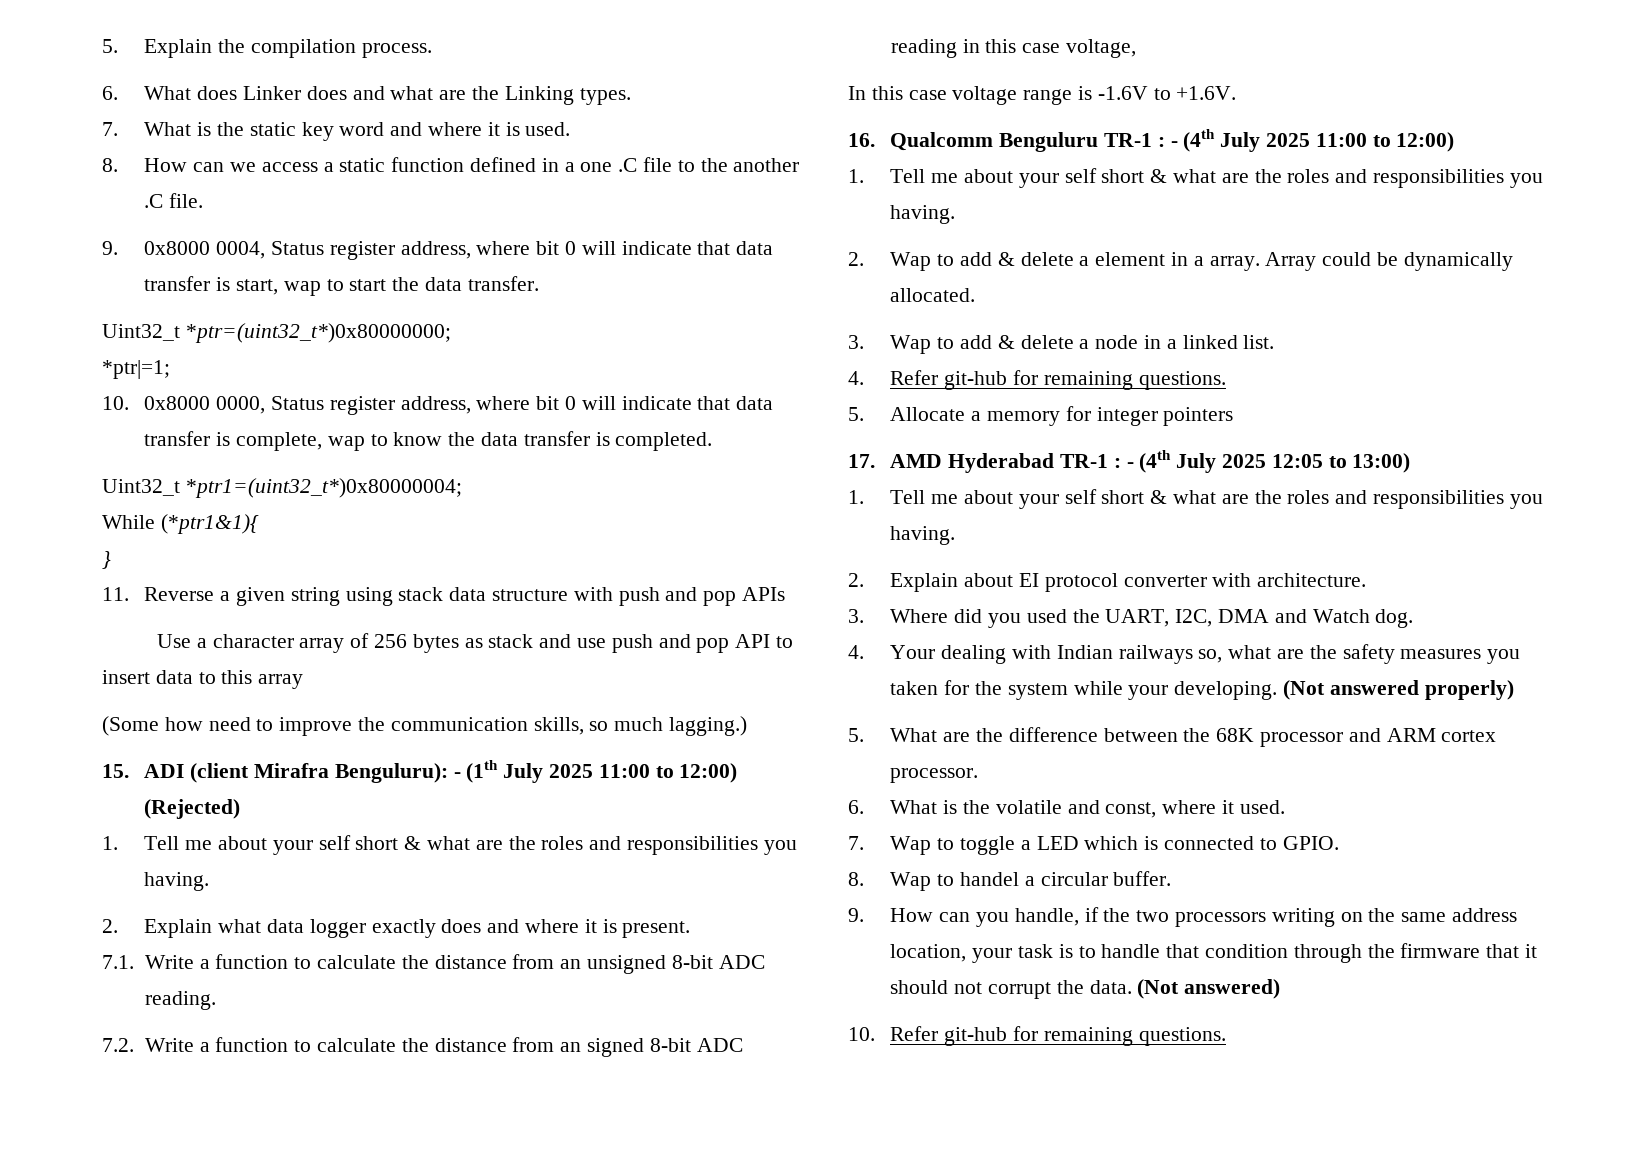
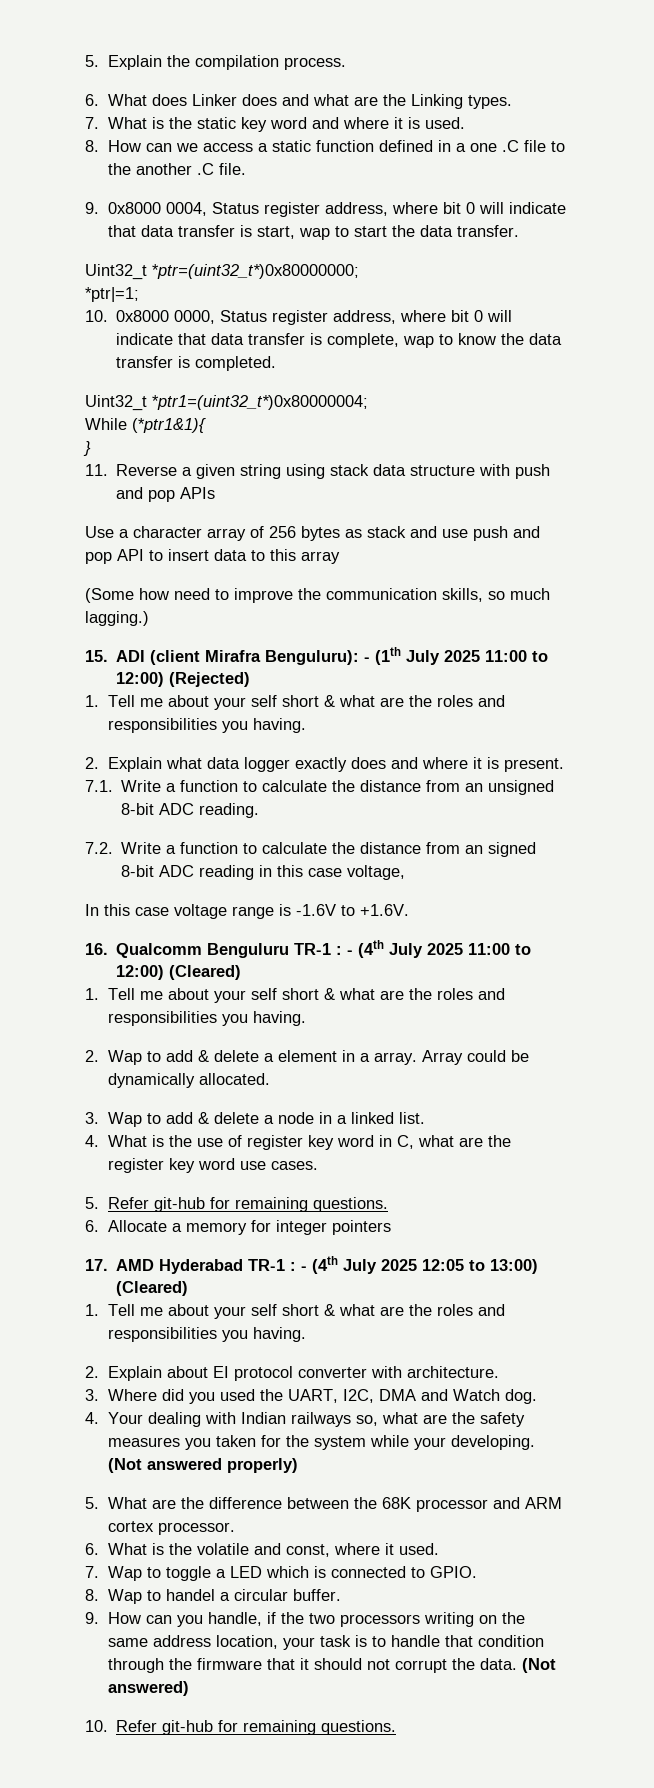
(1455, 142) none -> [169,965,242,980] (Cleared)
(864, 378) none -> [107,1135,511,1150] [107,1158,318,1173] [85,1197,99,1209] What is the use of register key word in C, what are the register key word use cases. // 5.
[848,407,864,421] 5. -> [85,1220,99,1232] 6.
(1411, 463) none -> [116,1281,189,1296] (Cleared)

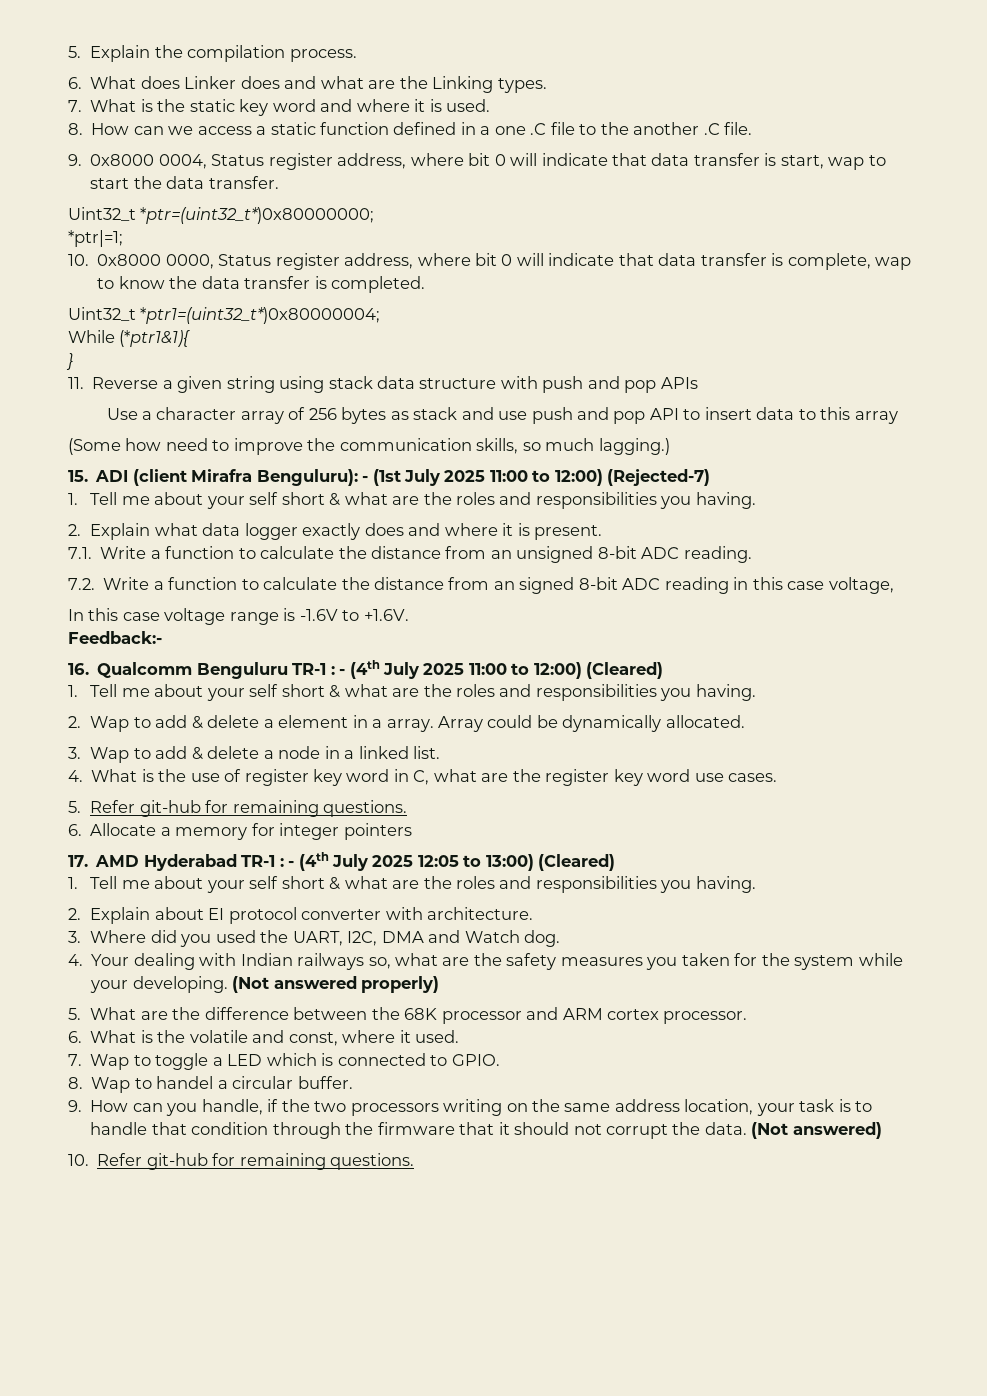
[375,647,549,665] [116,672,251,687] (1th July 2025 11:00 to 12:00) (Rejected) -> [372,469,711,486] (1st July 2025 11:00 to 12:00) (Rejected-7)
(409, 910) none -> [68,631,162,644] // Feedback:-

